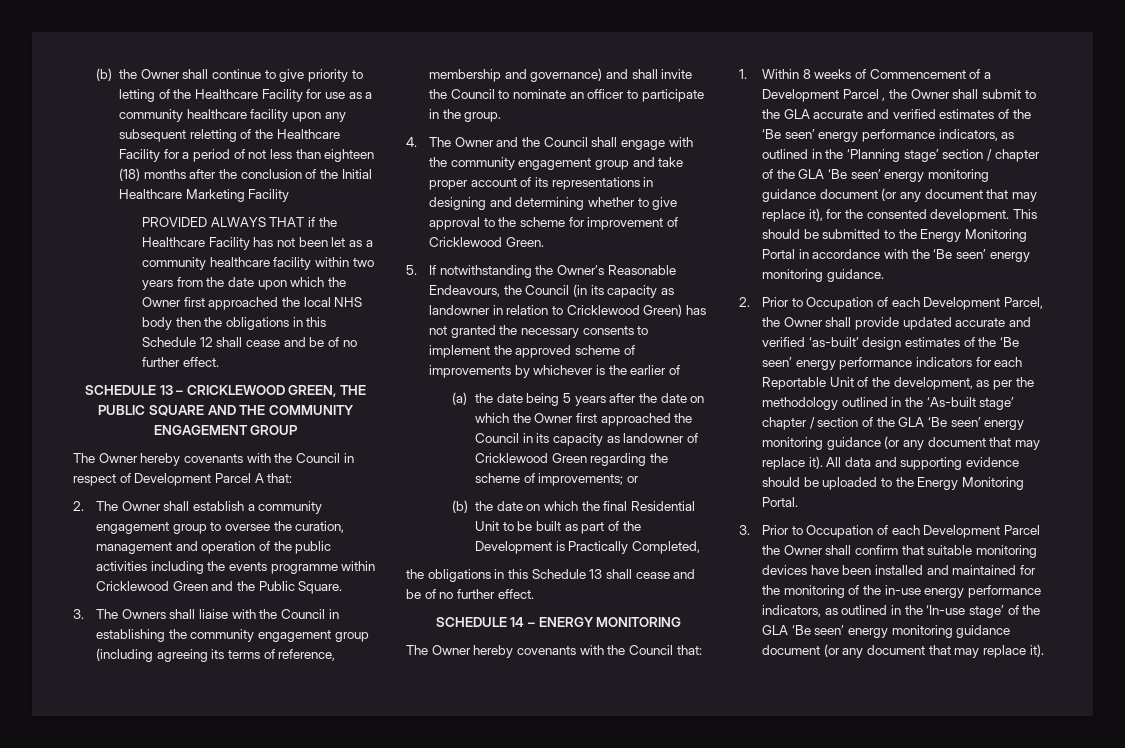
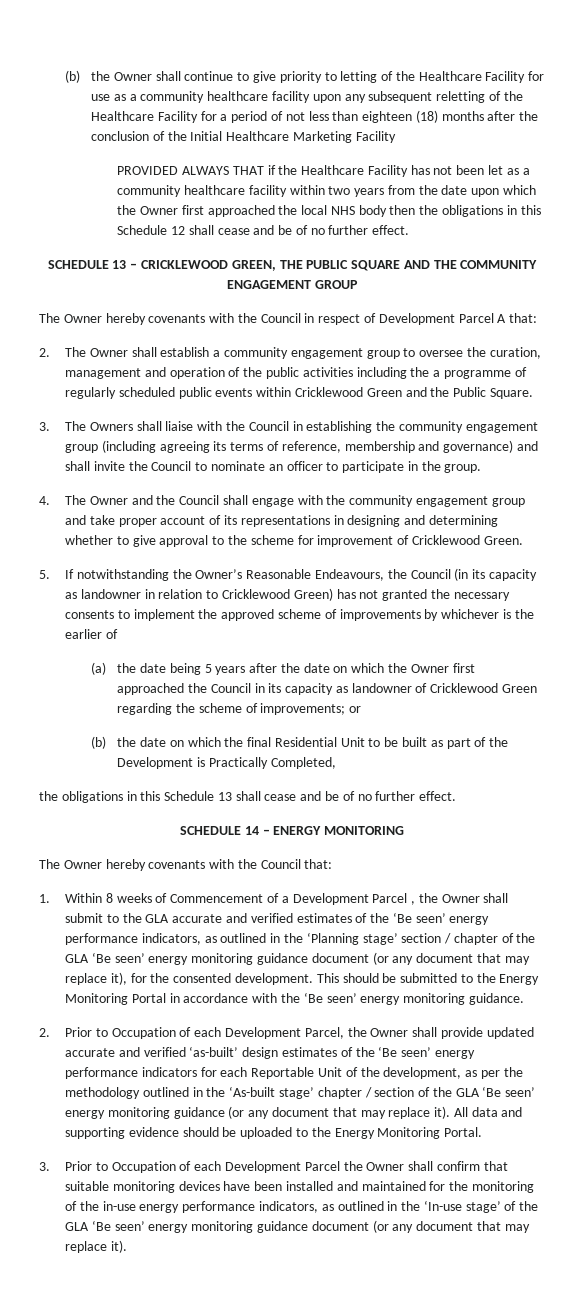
[228,562,338,574] events programme -> [433,367,527,379] [65,387,253,399] a programme of regularly scheduled public events

